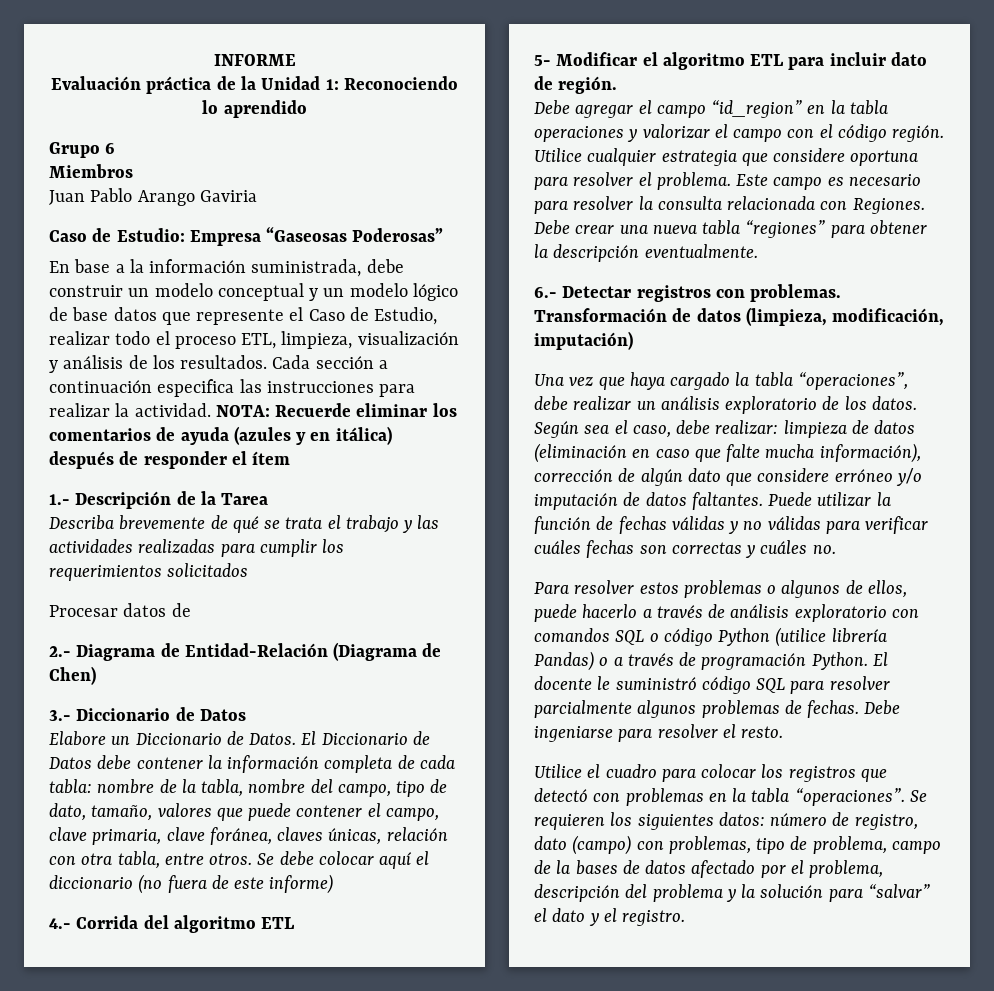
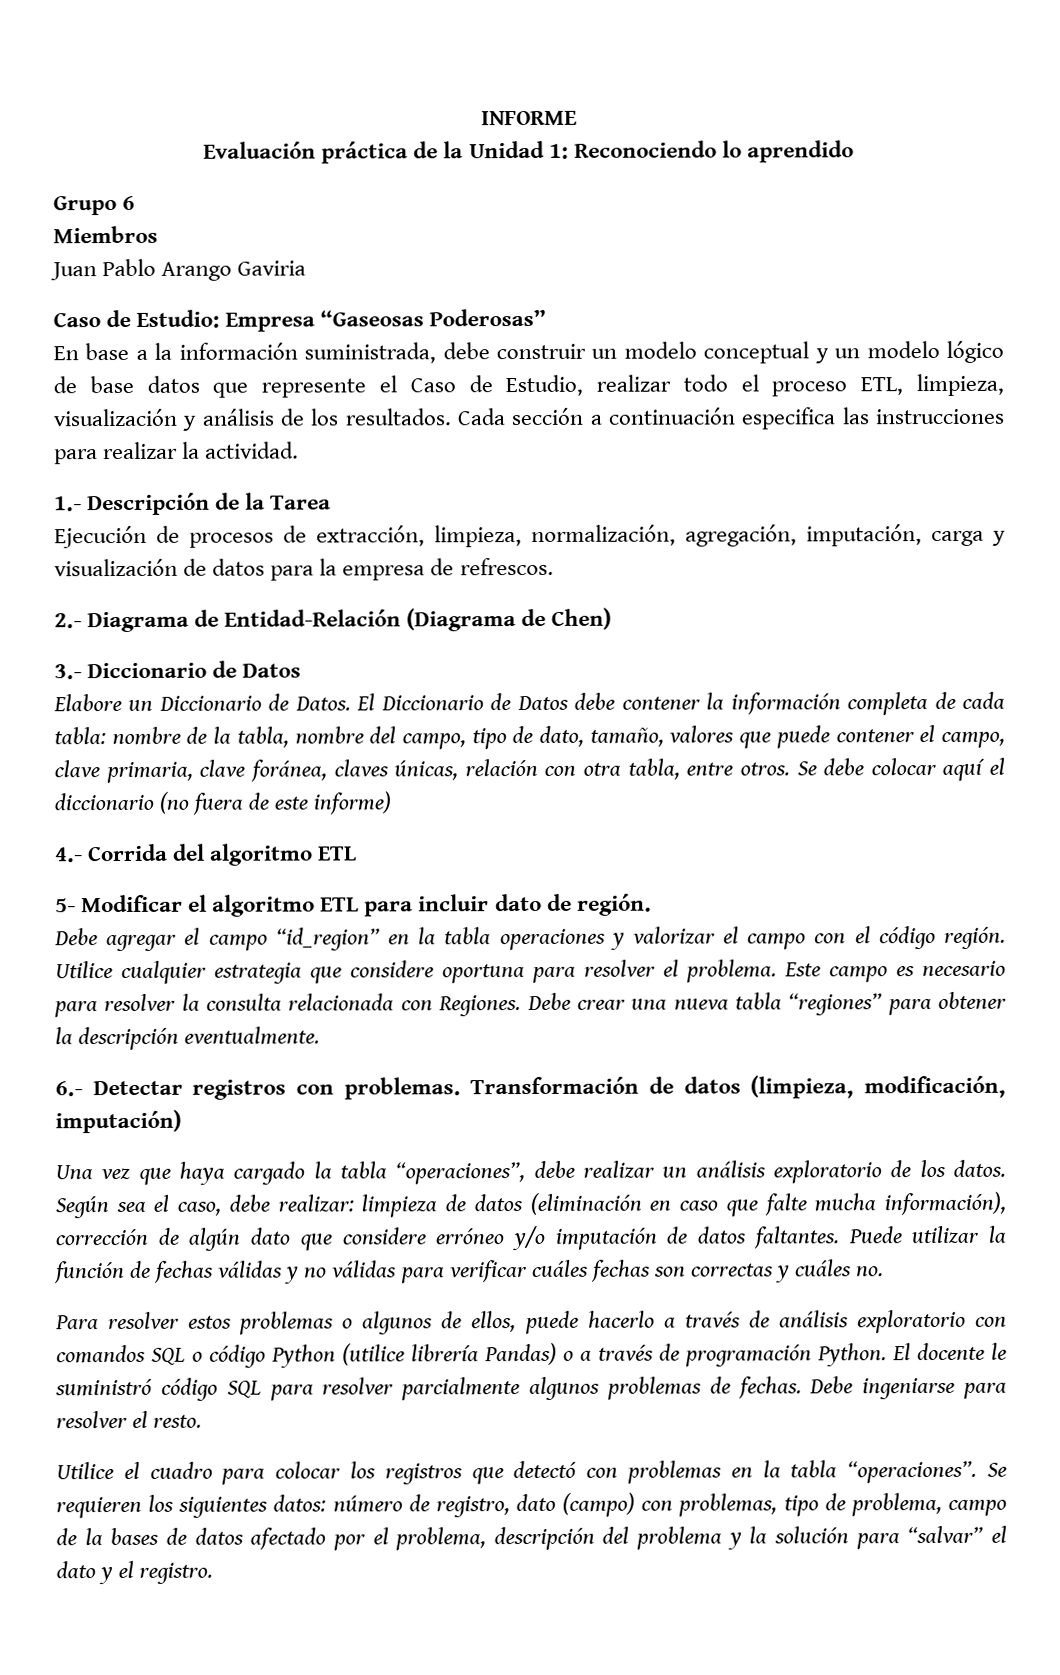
[215,403,457,417] [49,426,392,445] [49,451,291,469] NOTA: Recuerde eliminar los comentarios de ayuda (azules y en itálica) después de responder el ítem -> (300, 450) none
[49,515,440,533] [49,539,345,557] [49,563,249,581] [49,603,191,617] Describa brevemente de qué se trata el trabajo y las actividades realizadas para cumplir los requerimientos solicitados // Procesar datos de -> [54,524,1006,549] [54,557,554,581] Ejecución de procesos de extracción, limpieza, normalización, agregación, imputación, carga y visualización de datos para la empresa de refrescos.

